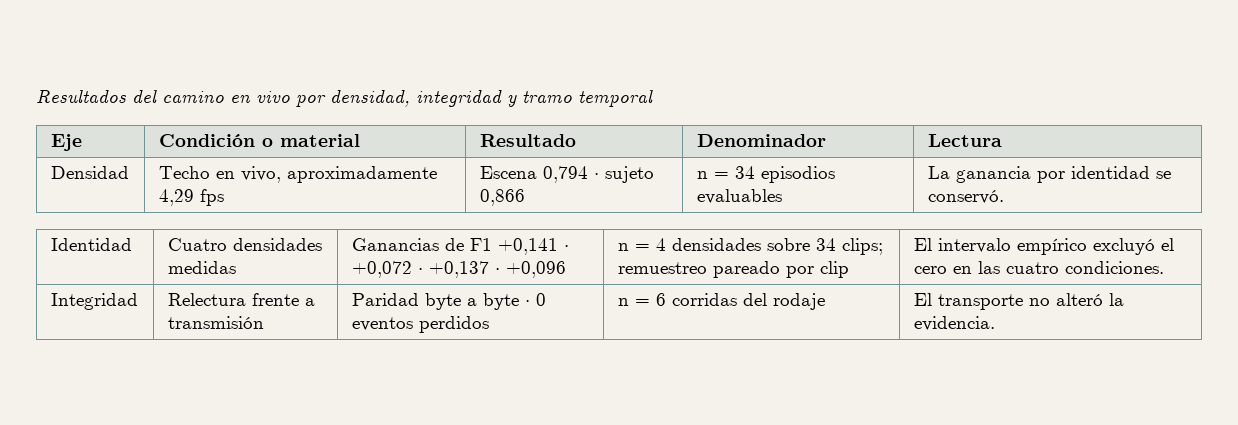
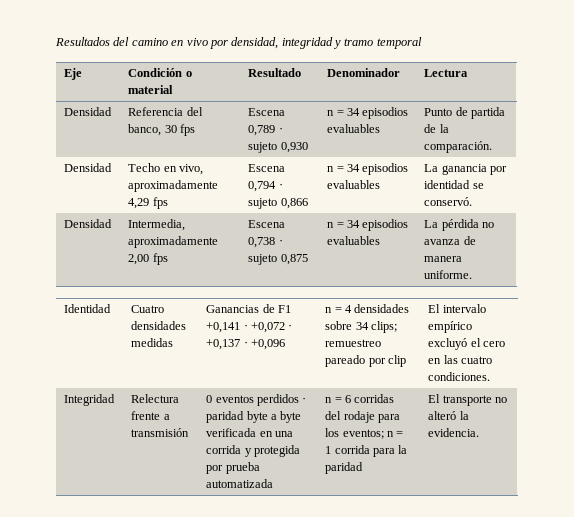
(1002, 140) none -> [64,107,113,116] [128,107,203,116] [128,124,196,136] [248,108,286,116] [248,125,283,136] [248,142,308,153] [327,107,409,119] [327,124,381,133] [424,107,506,119] [424,124,449,133] [424,141,493,153] // Densidad | Referencia del banco, 30 fps | Escena 0,789 · sujeto 0,930 | n = 34 episodios evaluables | Punto de partida de la comparación.
(1004, 197) none -> [64,219,113,228] [128,219,186,231] [128,236,219,248] [128,253,168,265] [248,220,286,228] [248,237,283,248] [248,254,308,265] [327,219,409,231] [327,236,381,245] [424,219,495,231] [424,236,476,245] [424,256,463,262] [424,270,473,279] // Densidad | Intermedia, aproximadamente 2,00 fps | Escena 0,738 · sujeto 0,875 | n = 34 episodios evaluables | La pérdida no avanza de manera uniforme.
[351,293,546,310] [351,316,489,333] Paridad byte a byte · 0 eventos perdidos -> [206,394,307,406] [206,411,302,423] [206,428,294,437] [206,445,301,457] [206,462,260,474] [206,479,274,488] 0 eventos perdidos · paridad byte a byte verificada en una corrida y protegida por prueba automatizada
(825, 301) none -> [378,414,401,423] [325,428,404,439] [325,445,408,457] [325,462,364,474] para los eventos; n = 1 corrida para la paridad

